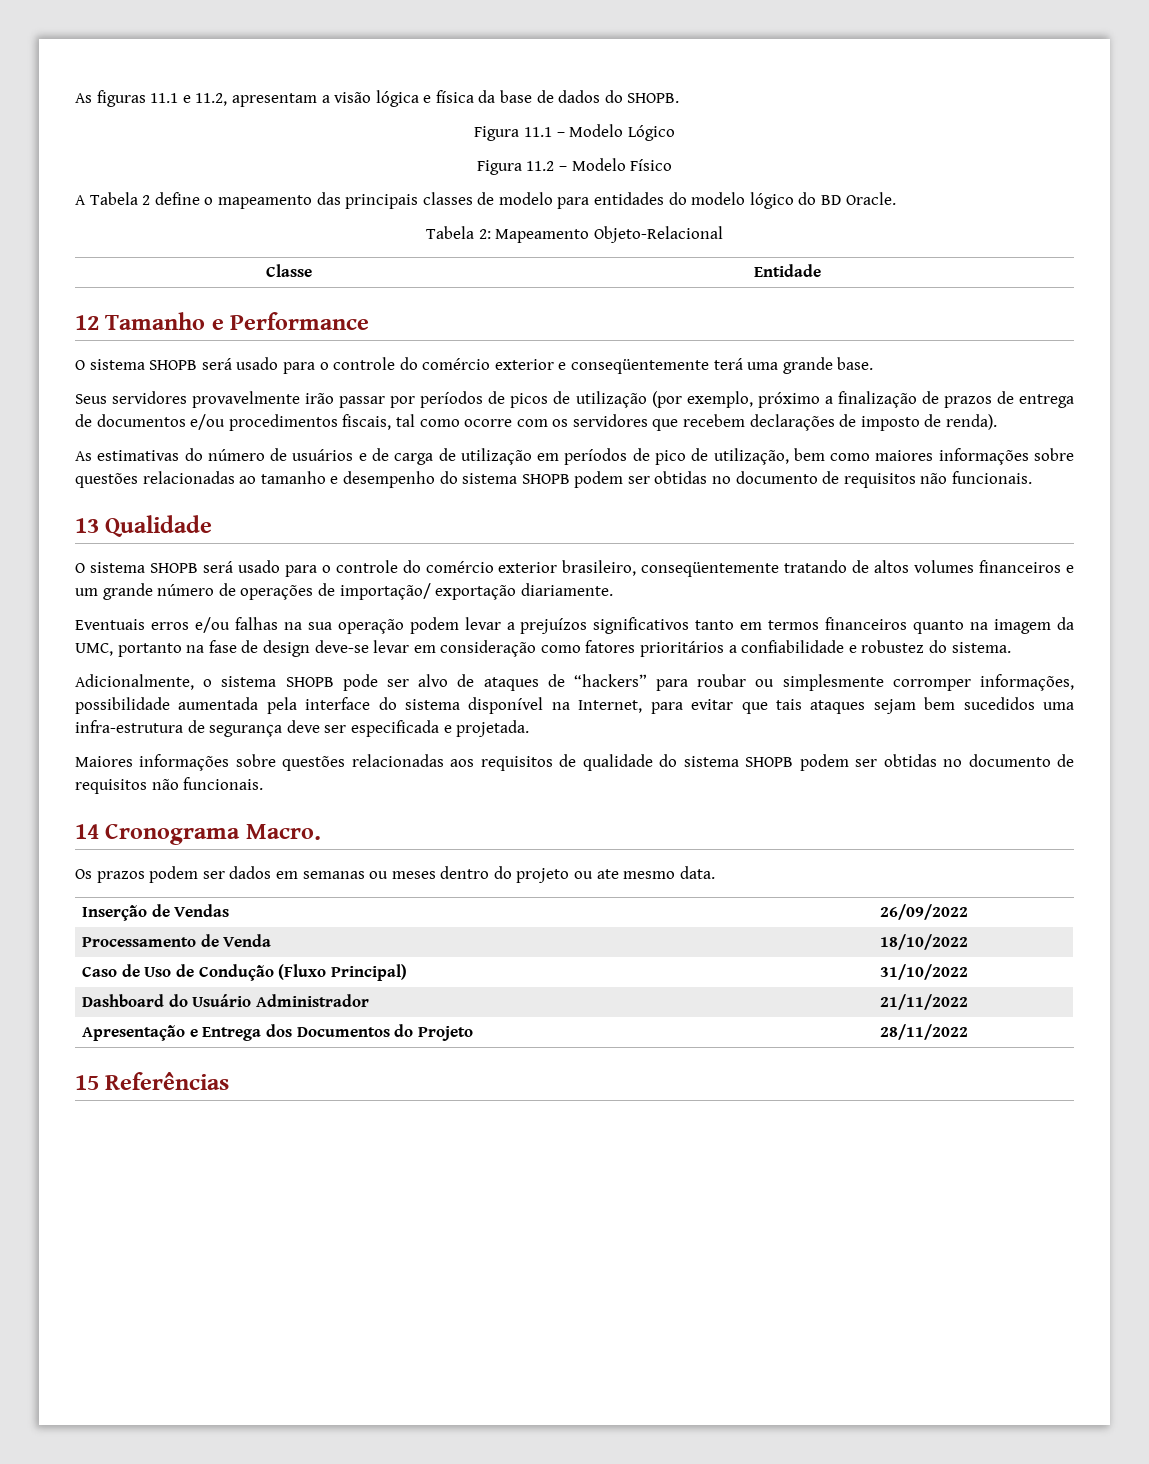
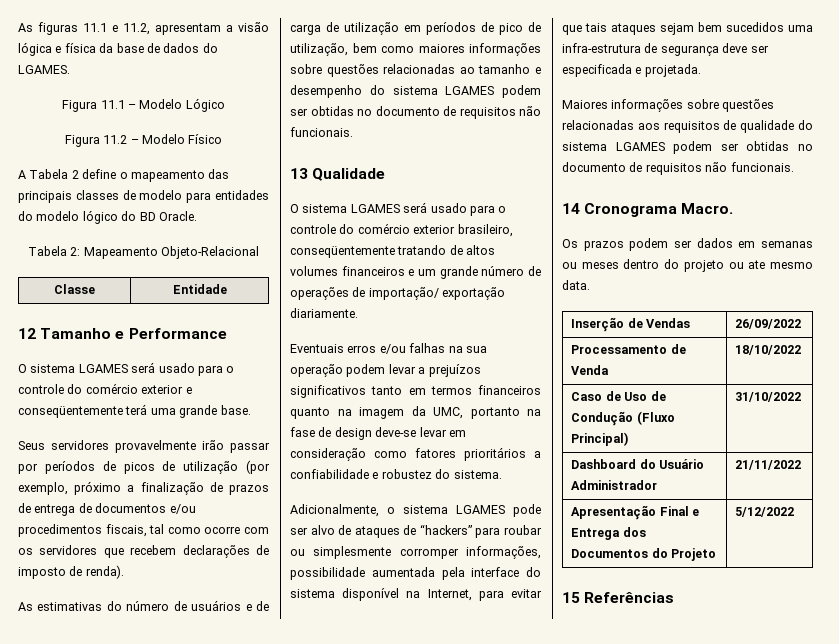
[627,93,680,103] SHOPB. -> [18,65,70,74] LGAMES.
[149,360,198,370] SHOPB -> [78,364,128,373] LGAMES
[521,474,570,484] SHOPB -> [445,86,495,95] LGAMES
[149,563,198,573] SHOPB -> [350,204,400,213] LGAMES
[285,677,334,687] SHOPB -> [456,505,505,514] LGAMES
[745,757,794,767] SHOPB -> [615,142,665,151] LGAMES
(186, 1033) none -> [659,506,689,516] Final
[880,1024,969,1040] 28/11/2022 -> [735,507,795,517] 5/12/2022

